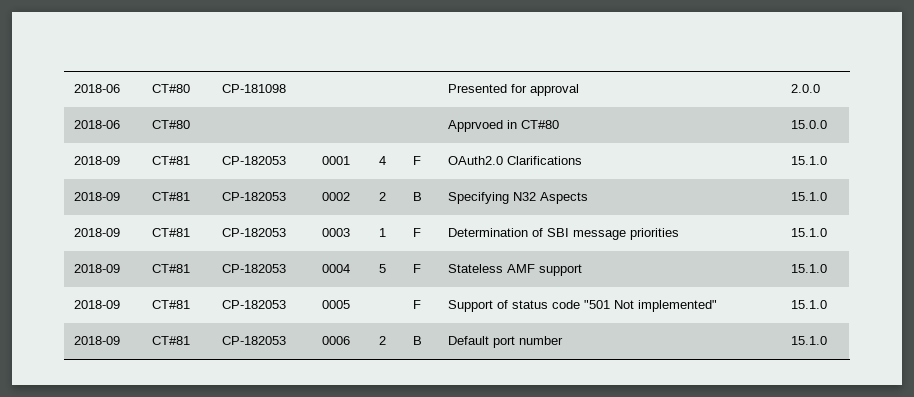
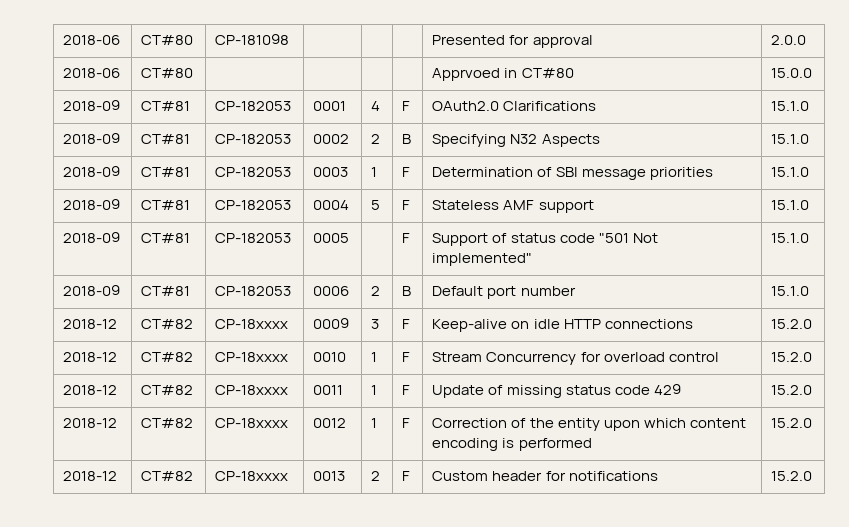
(828, 340) none -> [63,319,118,329] [141,319,194,329] [215,319,289,329] [313,318,350,329] [371,319,380,329] [402,319,411,329] [432,319,693,332] [771,319,813,329] [63,352,118,362] [141,352,194,362] [215,352,289,362] [313,352,347,362] [371,352,378,362] [402,352,411,362] [432,352,719,365] [771,352,813,362] [63,385,118,395] [141,385,194,395] [215,385,289,395] [313,385,344,395] [371,385,378,395] [402,385,411,395] [432,384,681,398] [771,385,813,395] [63,418,118,428] [141,418,194,428] [215,418,289,428] [313,418,347,428] [371,418,378,428] [402,418,411,428] [432,418,746,431] [432,438,592,451] [771,418,813,428] [63,471,118,481] [141,471,194,481] [215,471,289,481] [313,471,346,481] [371,471,381,481] [402,471,411,481] [432,471,658,481] [771,471,813,481] // 2018-12 | CT#82 | CP-18xxxx | 0009 | 3 | F | Keep-alive on idle HTTP connections | 15.2.0 // 2018-12 | CT#82 | CP-18xxxx | 0010 | 1 | F | Stream Concurrency for overload control | 15.2.0 // 2018-12 | CT#82 | CP-18xxxx | 0011 | 1 | F | Update of missing status code 429 | 15.2.0 // 2018-12 | CT#82 | CP-18xxxx | 0012 | 1 | F | Correction of the entity upon which content encoding is performed | 15.2.0 // 2018-12 | CT#82 | CP-18xxxx | 0013 | 2 | F | Custom header for notifications | 15.2.0

